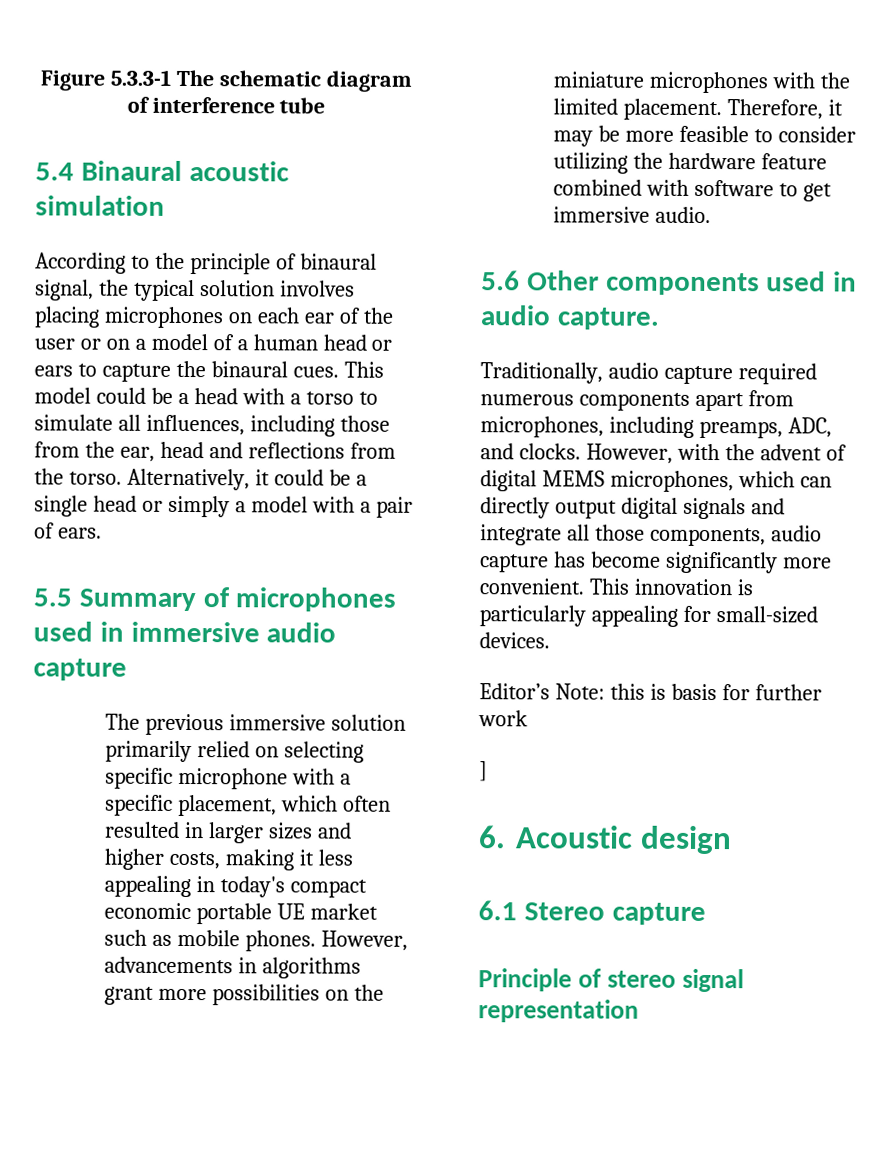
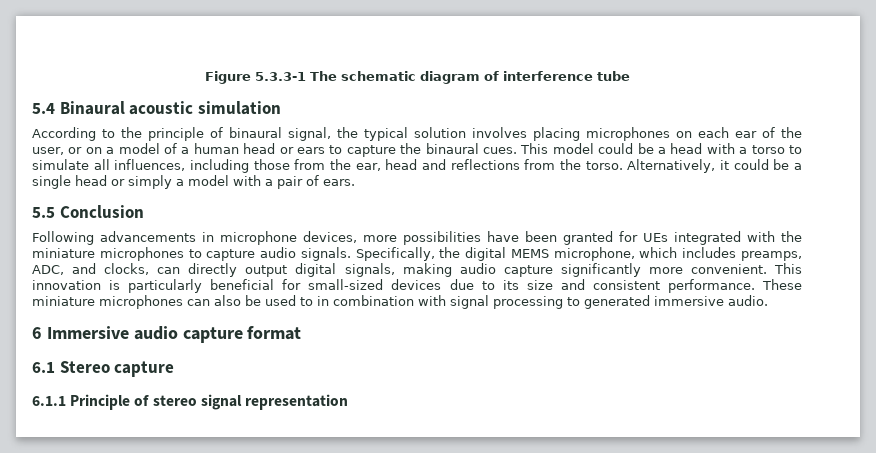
[34,338,75,350] user -> [32,147,64,155] user,
[78,587,397,612] [33,621,337,643] [33,658,127,681] [105,713,407,736] [105,740,365,763] [105,767,352,790] [105,794,392,817] [104,821,353,844] [104,848,354,871] [104,875,368,898] [104,902,379,925] [104,929,409,952] [104,956,362,979] [104,984,385,1006] [553,71,851,94] [553,98,844,121] [553,125,857,147] [553,152,828,174] [553,179,833,202] [553,206,712,224] [481,270,858,296] [480,305,660,330] [480,362,817,385] [480,390,794,412] [480,416,832,439] [480,443,847,464] [480,470,832,493] [480,497,785,520] [480,524,822,547] [480,551,661,573] Summary of microphones used in immersive audio capture // The previous immersive solution primarily relied on selecting specific microphone with a specific placement, which often resulted in larger sizes and higher costs, making it less appealing in today's compact economic portable UE market such as mobile phones. However, advancements in algorithms grant more possibilities on the miniature microphones with the limited placement. Therefore, it may be more feasible to consider utilizing the hardware feature combined with software to get immersive audio. // 5.6 Other components used in audio capture. // Traditionally, audio capture required numerous components apart from microphones, including preamps, ADC, and clocks. However, with the advent of digital MEMS microphones, which can directly output digital signals and integrate all those components, audio capture has become -> [59,205,144,218] [32,231,802,245] [32,247,802,261] [32,263,553,277] Conclusion // Following advancements in microphone devices, more possibilities have been granted for UEs integrated with the miniature microphones to capture audio signals. Specifically, the digital MEMS microphone, which includes preamps, ADC, and clocks, can directly output digital signals, making audio capture
[590,605,678,627] appealing -> [210,279,275,290] beneficial
[479,632,550,649] [479,683,822,701] [478,710,528,727] [479,761,488,782] [478,825,732,855] devices. // Editor’s Note: this is basis for further work // ] // 6. Acoustic design -> [391,279,802,293] [32,295,768,309] [32,326,302,343] devices due to its size and consistent performance. These miniature microphones can also be used to in combination with signal processing to generated immersive audio. // 6 Immersive audio capture format
(706, 913) none -> [32,396,66,406] 6.1.1

